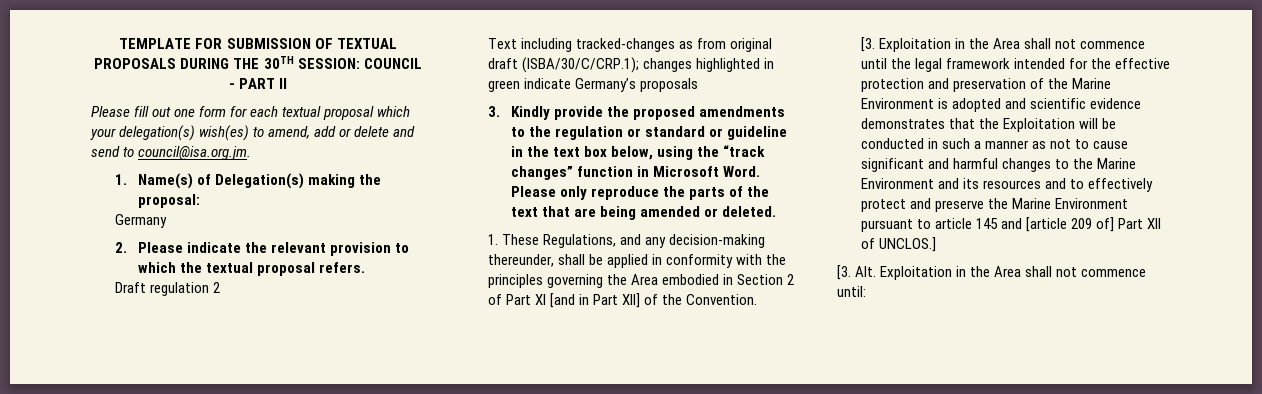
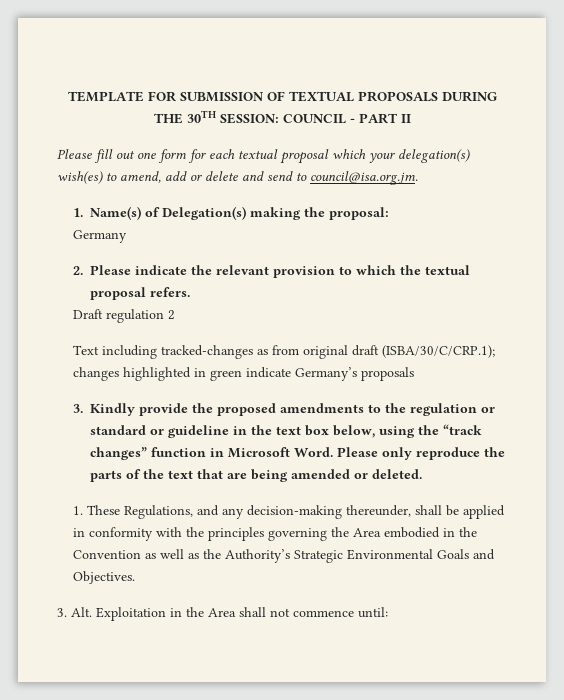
[736,274,794,285] [487,293,757,308] [860,37,1145,52] [860,58,1170,72] [860,78,1111,92] [860,98,1141,112] [860,118,1116,132] [860,138,1128,149] [860,158,1136,172] [860,178,1153,192] [860,198,1128,212] [860,217,1161,232] [860,237,936,252] [837,265,851,280] Section 2 of Part XI [and in Part XII] of the Convention. // [3. Exploitation in the Area shall not commence until the legal framework intended for the effective protection and preservation of the Marine Environment is adopted and scientific evidence demonstrates that the Exploitation will be conducted in such a manner as not to cause significant and harmful changes to the Marine Environment and its resources and to effectively protect and preserve the Marine Environment pursuant to article 145 and [article 209 of] Part XII of UNCLOS.] // [3. -> [459,527,478,537] [73,549,496,563] [73,571,136,584] [57,608,67,617] the Convention as well as the Authority’s Strategic Environmental Goals and Objectives. // 3.

